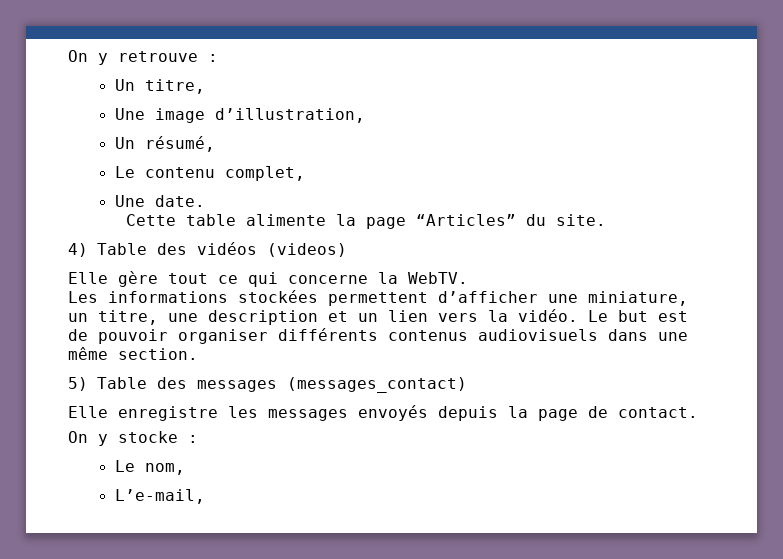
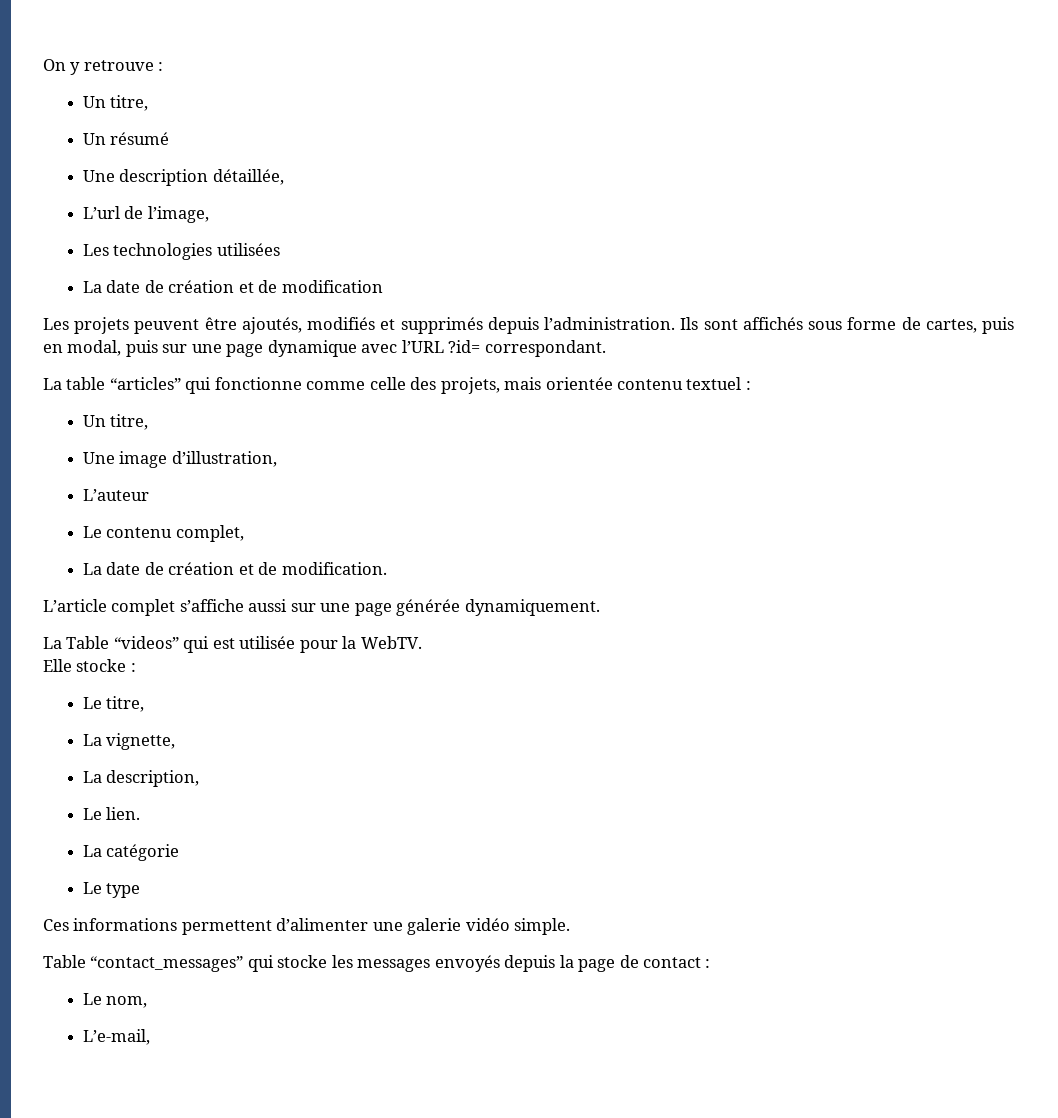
(205, 86) none -> [82,132,170,145] [82,169,284,186] [82,206,209,223] [82,243,280,260] [82,280,383,293] [43,317,1015,334] [43,340,606,357] [43,377,751,394] [82,414,149,430] // Un résumé // Une description détaillée, // L’url de l’image, // Les technologies utilisées // La date de création et de modification // Les projets peuvent être ajoutés, modifiés et supprimés depuis l’administration. Ils sont affichés sous forme de cartes, puis en modal, puis sur une page dynamique avec l’URL ?id= correspondant. // La table “articles” qui fonctionne comme celle des projets, mais orientée contenu textuel : // Un titre,
[114,136,215,152] Un résumé, -> [82,489,149,501] L’auteur
[114,195,205,207] [126,214,607,229] [68,242,348,257] [68,271,468,287] [68,290,688,306] [68,309,688,325] [68,328,688,344] [68,347,198,360] [68,377,468,393] [68,406,218,421] Une date. // Cette table alimente la page “Articles” du site. // 4) Table des vidéos (videos) // Elle gère tout ce qui concerne la WebTV. // Les informations stockées permettent d’afficher une miniature, un titre, une description et un lien vers la vidéo. Le but est de pouvoir organiser différents contenus audiovisuels dans une même section. // 5) Table des messages (messages_contact) // Elle enregistre -> [82,562,387,575] [43,599,600,616] [43,636,422,653] [43,659,136,672] [82,696,145,712] [82,733,176,750] [82,770,200,787] [82,807,141,820] [82,844,180,861] [82,882,141,898] [43,918,571,935] [43,955,328,972] La date de création et de modification. // L’article complet s’affiche aussi sur une page générée dynamiquement. // La Table “videos” qui est utilisée pour la WebTV. // Elle stocke : // Le titre, // La vignette, // La description, // Le lien. // La catégorie // Le type // Ces informations permettent d’alimenter une galerie vidéo simple. // Table “contact_messages” qui stocke
[618,407,698,418] [68,431,178,446] contact. // On y stocke -> [643,957,702,968] contact

